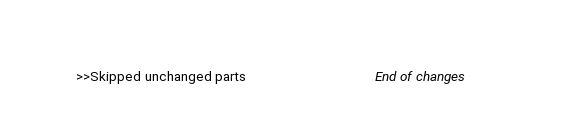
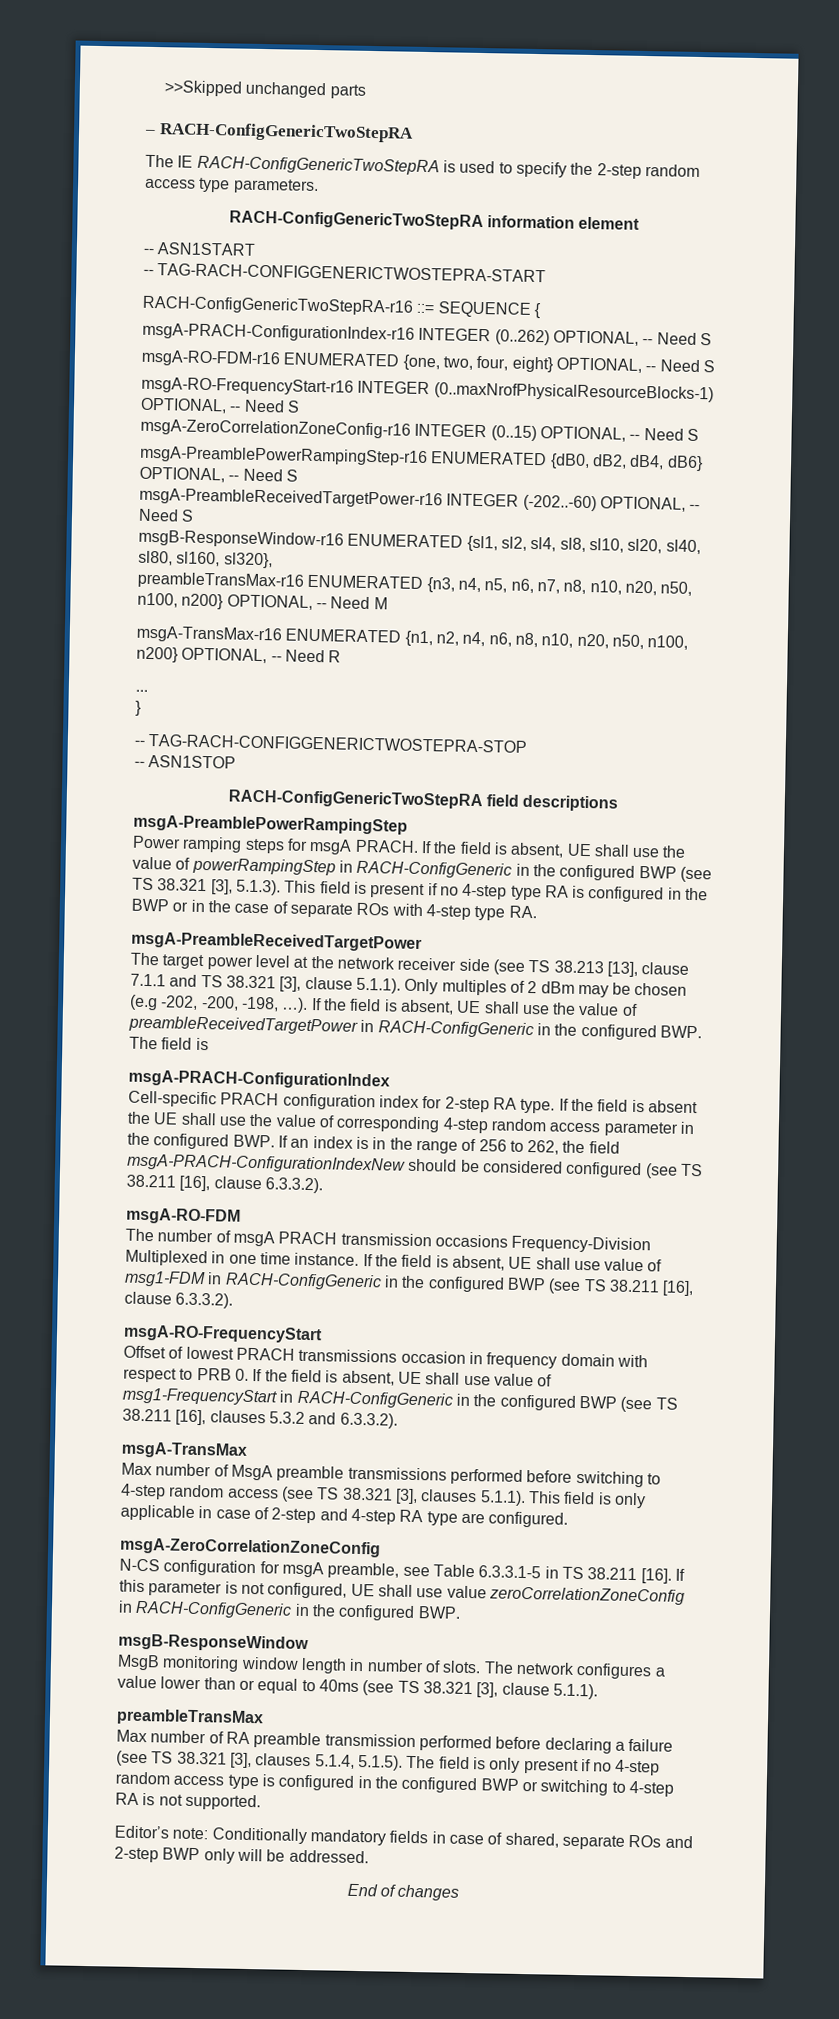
(247, 78) none -> [145,122,414,143] [145,154,700,179] [145,177,319,195] [228,210,641,231] [143,242,257,256] [143,263,547,283] [142,295,541,319] [142,322,712,346] [141,349,715,373] [141,376,714,403] [140,397,300,414] [140,418,699,442] [140,445,704,472] [139,466,298,483] [139,487,701,512] [138,508,195,522] [138,529,701,555] [138,550,273,569] [137,571,693,596] [137,592,388,610] [136,625,689,650] [136,646,342,664] [135,689,148,692] [135,700,142,716] [134,733,528,753] [134,754,237,769] [227,789,619,812] [133,814,408,835] [132,835,687,858] [132,856,712,883] [132,877,709,903] [131,898,537,921] [131,931,422,953] [130,952,690,977] [130,973,688,998] [129,994,638,1016] [128,1015,702,1041] [129,1036,209,1051] [128,1069,390,1090] [128,1090,698,1114] [127,1111,694,1137] [127,1132,620,1155] [127,1153,703,1179] [126,1174,323,1194] [126,1207,241,1225] [125,1228,652,1254] [125,1249,663,1272] [124,1270,695,1297] [124,1291,234,1309] [123,1324,323,1344] [123,1345,648,1369] [123,1367,553,1387] [122,1387,678,1413] [122,1408,398,1429] [121,1441,248,1459] [121,1462,661,1488] [120,1483,646,1509] [120,1504,569,1528] [119,1537,381,1558] [119,1558,685,1584] [119,1579,685,1605] [118,1600,461,1622] [118,1633,309,1653] [117,1654,665,1680] [117,1675,598,1700] [116,1708,264,1727] [116,1729,674,1754] [116,1750,661,1776] [115,1771,674,1797] [115,1792,261,1811] [114,1825,693,1850] [114,1846,369,1864] // – RACH-ConfigGenericTwoStepRA // The IE RACH-ConfigGenericTwoStepRA is used to specify the 2-step random access type parameters. // RACH-ConfigGenericTwoStepRA information element // -- ASN1START // -- TAG-RACH-CONFIGGENERICTWOSTEPRA-START // RACH-ConfigGenericTwoStepRA-r16 ::= SEQUENCE { // msgA-PRACH-ConfigurationIndex-r16 INTEGER (0..262) OPTIONAL, -- Need S // msgA-RO-FDM-r16 ENUMERATED {one, two, four, eight} OPTIONAL, -- Need S // msgA-RO-FrequencyStart-r16 INTEGER (0..maxNrofPhysicalResourceBlocks-1) OPTIONAL, -- Need S // msgA-ZeroCorrelationZoneConfig-r16 INTEGER (0..15) OPTIONAL, -- Need S // msgA-PreamblePowerRampingStep-r16 ENUMERATED {dB0, dB2, dB4, dB6} OPTIONAL, -- Need S // msgA-PreambleReceivedTargetPower-r16 INTEGER (-202..-60) OPTIONAL, -- Need S // msgB-ResponseWindow-r16 ENUMERATED {sl1, sl2, sl4, sl8, sl10, sl20, sl40, sl80, sl160, sl320}, // preambleTransMax-r16 ENUMERATED {n3, n4, n5, n6, n7, n8, n10, n20, n50, n100, n200} OPTIONAL, -- Need M // msgA-TransMax-r16 ENUMERATED {n1, n2, n4, n6, n8, n10, n20, n50, n100, n200} OPTIONAL, -- Need R // ... // } // -- TAG-RACH-CONFIGGENERICTWOSTEPRA-STOP // -- ASN1STOP // RACH-ConfigGenericTwoStepRA field descriptions // msgA-PreamblePowerRampingStep // Power ramping steps for msgA PRACH. If the field is absent, UE shall use the value of powerRampingStep in RACH-ConfigGeneric in the configured BWP (see TS 38.321 [3], 5.1.3). This field is present if no 4-step type RA is configured in the BWP or in the case of separate ROs with 4-step type RA. // msgA-PreambleReceivedTargetPower // The target power level at the network receiver side (see TS 38.213 [13], clause 7.1.1 and TS 38.321 [3], clause 5.1.1). Only multiples of 2 dBm may be chosen (e.g -202, -200, -198, …). If the field is absent, UE shall use the value of preambleReceivedTargetPower in RACH-ConfigGeneric in the configured BWP. The field is // msgA-PRACH-ConfigurationIndex // Cell-specific PRACH configuration index for 2-step RA type. If the field is absent the UE shall use the value of corresponding 4-step random access parameter in the configured BWP. If an index is in the range of 256 to 262, the field msgA-PRACH-ConfigurationIndexNew should be considered configured (see TS 38.211 [16], clause 6.3.3.2). // msgA-RO-FDM // The number of msgA PRACH transmission occasions Frequency-Division Multiplexed in one time instance. If the field is absent, UE shall use value of msg1-FDM in RACH-ConfigGeneric in the configured BWP (see TS 38.211 [16], clause 6.3.3.2). // msgA-RO-FrequencyStart // Offset of lowest PRACH transmissions occasion in frequency domain with respect to PRB 0. If the field is absent, UE shall use value of msg1-FrequencyStart in RACH-ConfigGeneric in the configured BWP (see TS 38.211 [16], clauses 5.3.2 and 6.3.3.2). // msgA-TransMax // Max number of MsgA preamble transmissions performed before switching to 4-step random access (see TS 38.321 [3], clauses 5.1.1). This field is only applicable in case of 2-step and 4-step RA type are configured. // msgA-ZeroCorrelationZoneConfig // N-CS configuration for msgA preamble, see Table 6.3.3.1-5 in TS 38.211 [16]. If this parameter is not configured, UE shall use value zeroCorrelationZoneConfig in RACH-ConfigGeneric in the configured BWP. // msgB-ResponseWindow // MsgB monitoring window length in number of slots. The network configures a value lower than or equal to 40ms (see TS 38.321 [3], clause 5.1.1). // preambleTransMax // Max number of RA preamble transmission performed before declaring a failure (see TS 38.321 [3], clauses 5.1.4, 5.1.5). The field is only present if no 4-step random access type is configured in the configured BWP or switching to 4-step RA is not supported. // Editor’s note: Conditionally mandatory fields in case of shared, separate ROs and 2-step BWP only will be addressed.

